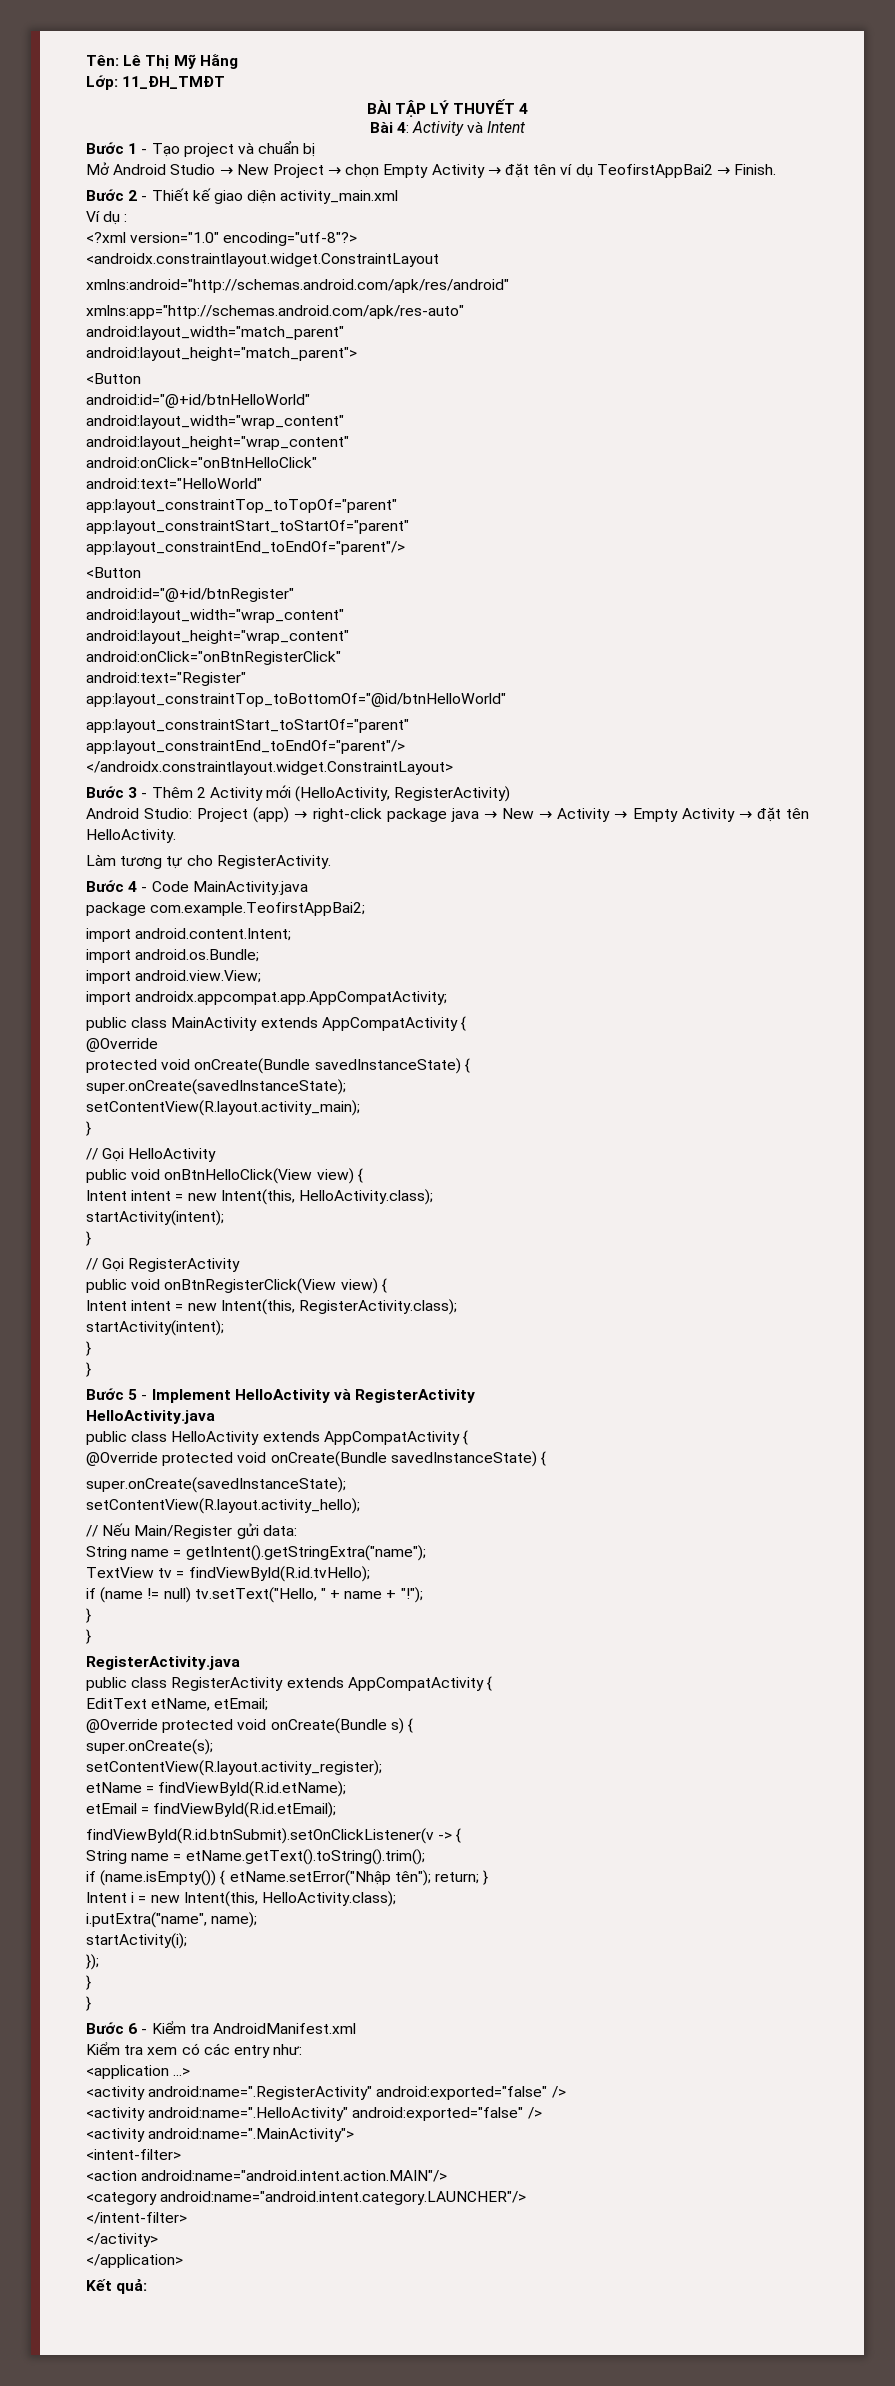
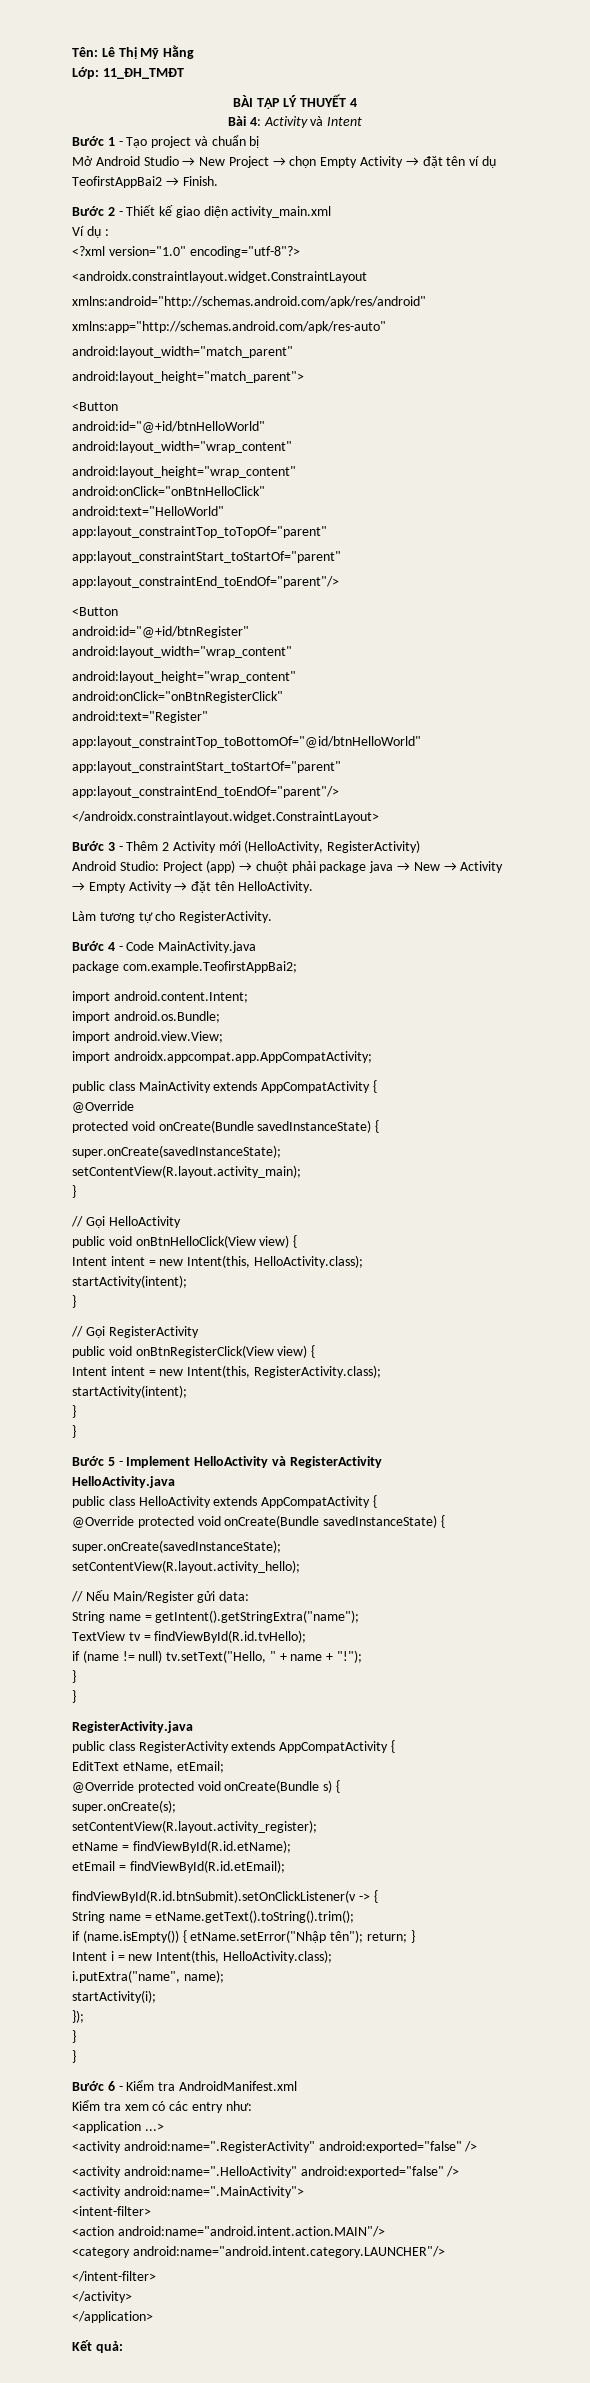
[312,808,382,822] right-click -> [255,861,316,873] chuột phải

